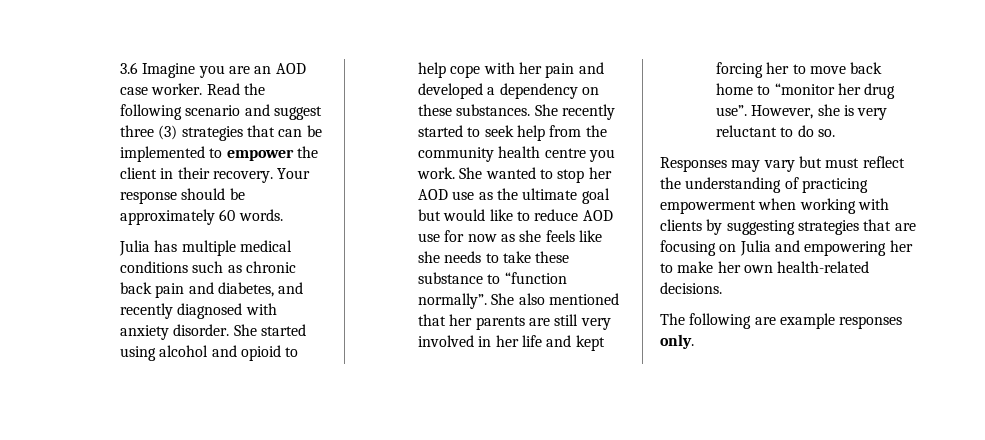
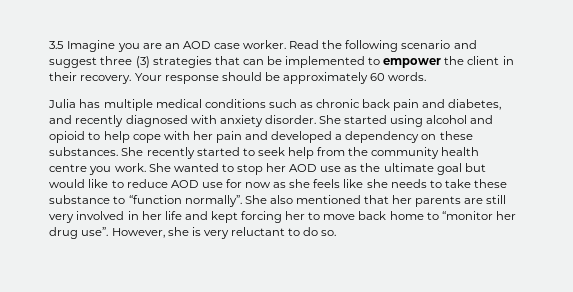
[120,62,139,74] 3.6 -> [49,41,65,49] 3.5
[660,156,905,172] [660,177,868,193] [660,198,889,214] [660,219,916,235] [660,240,913,256] [660,261,870,273] [660,282,722,294] [660,313,903,329] [660,334,694,349] // Responses may vary but must reflect the understanding of practicing empowerment when working with clients by suggesting strategies that are focusing on Julia and empowering her to make her own health-related decisions. // The following are example responses only. -> (337, 233) none

